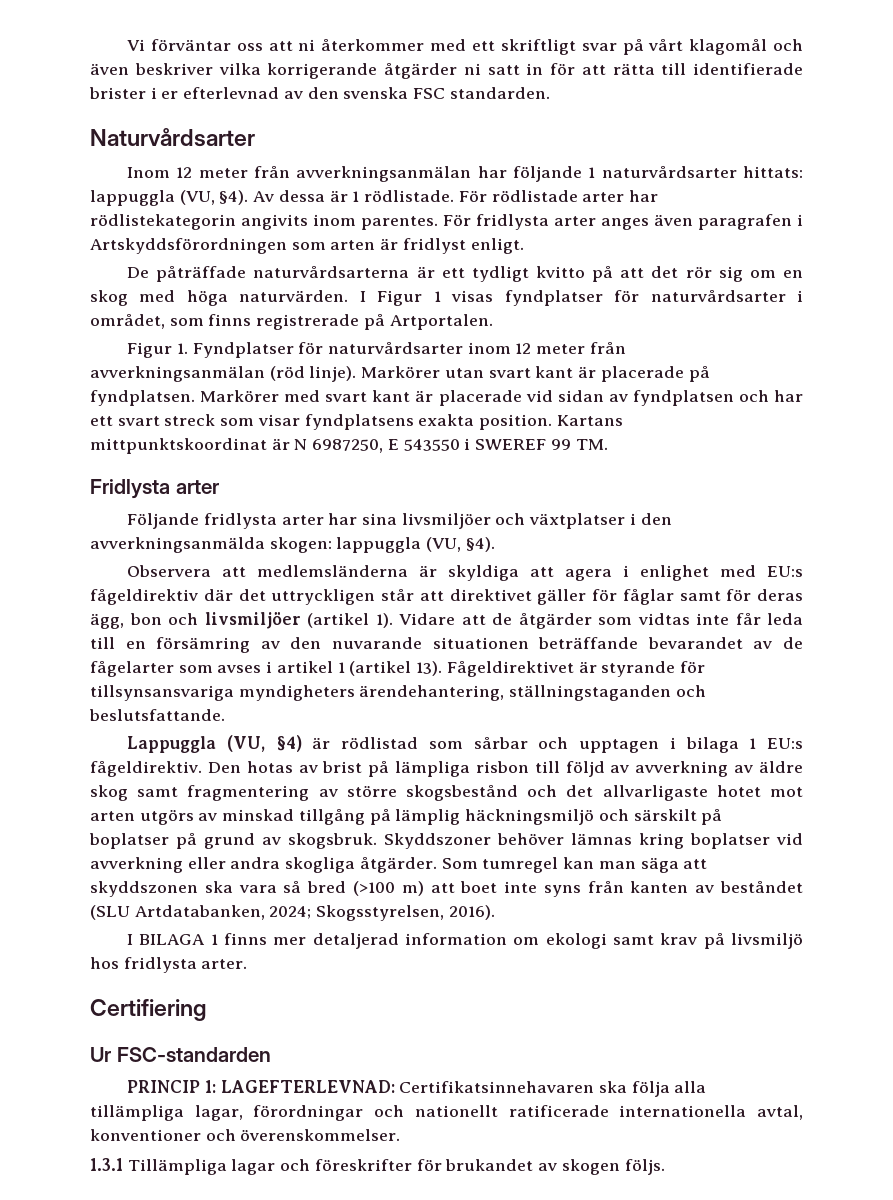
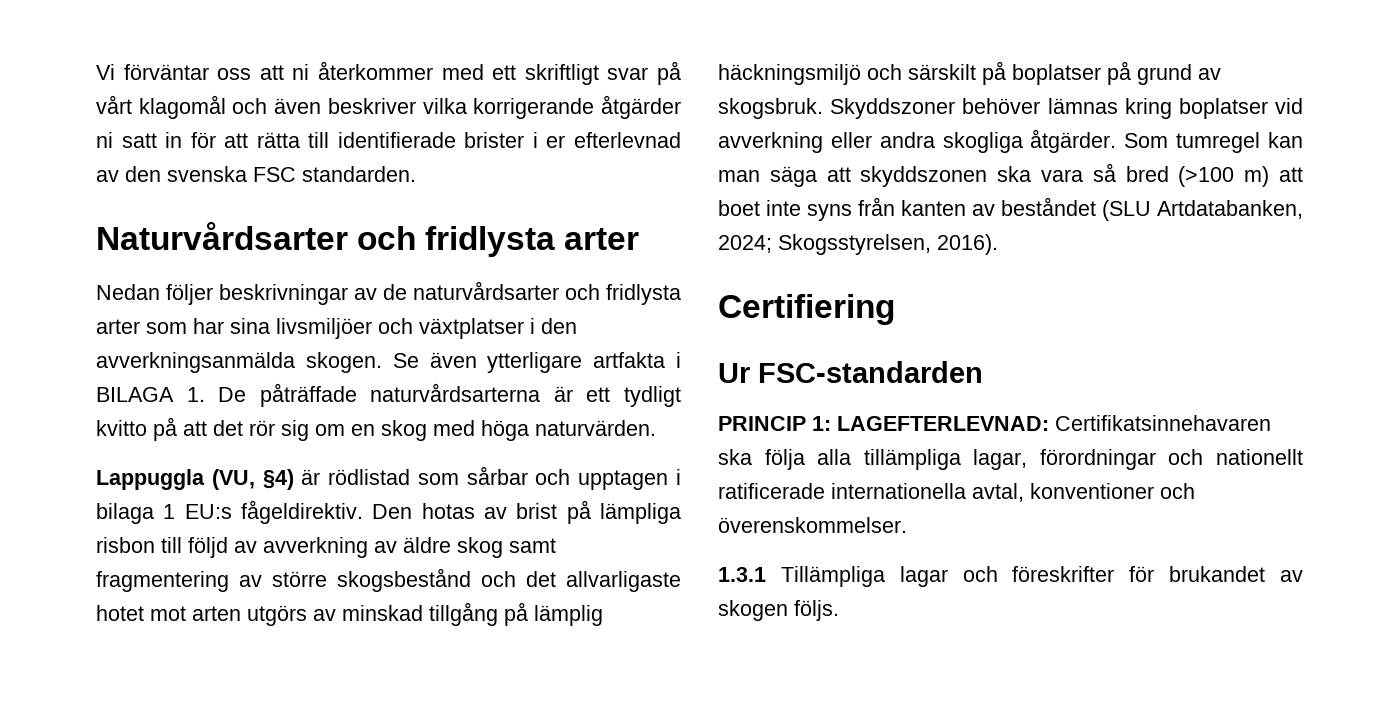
[127,166,803,182] [90,190,658,206] [90,214,803,230] [90,238,524,254] // Inom 12 meter från avverkningsanmälan har följande 1 naturvårdsarter hittats: lappuggla (VU, §4). Av dessa är 1 rödlistade. För rödlistade arter har rödlistekategorin angivits inom parentes. För fridlysta arter anges även paragrafen i Artskyddsförordningen som arten är fridlyst enligt. // -> [357,226,640,257] [96,281,681,305] [96,318,577,339] [96,352,681,373] [96,387,205,402] och fridlysta arter // Nedan följer beskrivningar av de naturvårdsarter och fridlysta arter som har sina livsmiljöer och växtplatser i den avverkningsanmälda skogen. Se även ytterligare artfakta i BILAGA 1.
[359,290,803,306] [90,314,493,330] [127,342,626,358] [90,366,710,382] [90,390,803,406] [90,414,623,430] [90,438,608,454] [90,479,219,499] [127,513,672,529] [90,537,495,553] [127,565,803,581] [90,589,803,605] [90,612,803,629] [90,637,804,653] [90,661,705,677] [90,685,706,701] [89,709,225,721] I Figur 1 visas fyndplatser för naturvårdsarter i området, som finns registrerade på Artportalen. // Figur 1. Fyndplatser för naturvårdsarter inom 12 meter från avverkningsanmälan (röd linje). Markörer utan svart kant är placerade på fyndplatsen. Markörer med svart kant är placerade vid sidan av fyndplatsen och har ett svart streck som visar fyndplatsens exakta position. Kartans mittpunktskoordinat är N 6987250, E 543550 i SWEREF 99 TM. // Fridlysta arter // Följande fridlysta arter har sina livsmiljöer och växtplatser i den avverkningsanmälda skogen: lappuggla (VU, §4). // Observera att medlemsländerna är skyldiga att agera i enlighet med EU:s fågeldirektiv där det uttryckligen står att direktivet gäller för fåglar samt för deras ägg, bon och livsmiljöer (artikel 1). Vidare att de åtgärder som vidtas inte får leda till en försämring av den nuvarande situationen beträffande bevarandet av de fågelarter som avses i artikel 1 (artikel 13). Fågeldirektivet är styrande för tillsynsansvariga myndigheters ärendehantering, ställningstaganden och beslutsfattande. -> (656, 428) none
[127,933,803,949] [90,957,248,973] // I BILAGA 1 finns mer detaljerad information om ekologi samt krav på livsmiljö hos fridlysta arter. -> (998, 244) none

